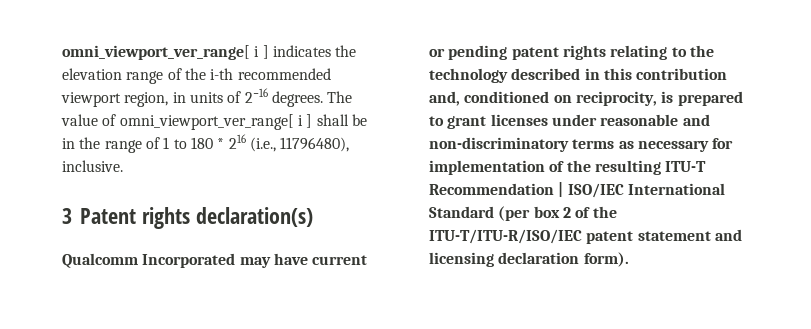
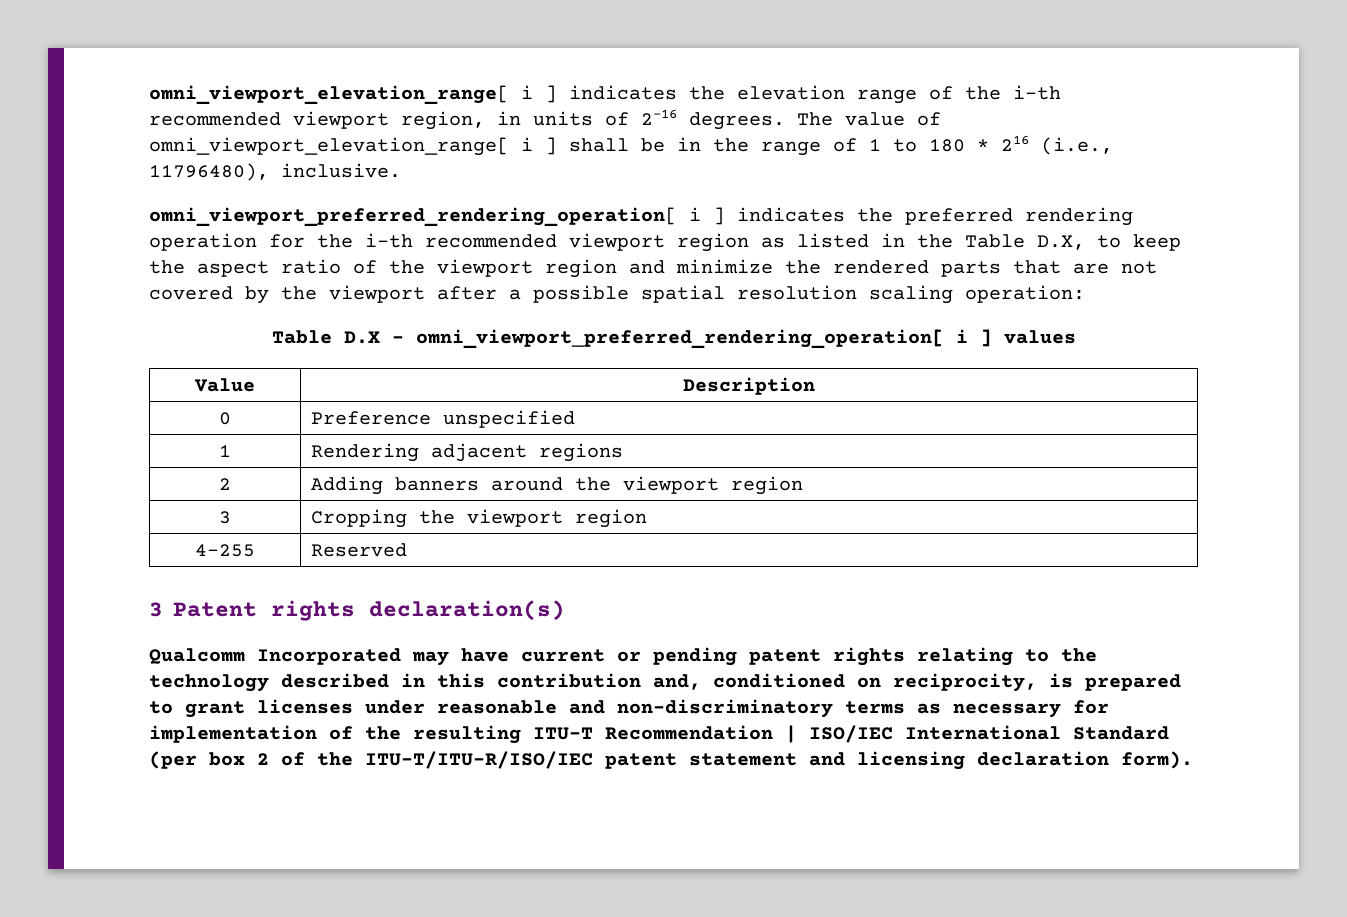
[62,45,250,60] omni_viewport_ver_range[ -> [149,85,509,105] omni_viewport_elevation_range[
[119,114,294,130] omni_viewport_ver_range[ -> [149,137,509,156] omni_viewport_elevation_range[
(123, 166) none -> [149,207,1133,227] [149,233,1181,252] [149,259,1157,278] [149,285,1085,304] [271,329,1076,349] [194,378,255,392] [683,377,815,395] [219,412,231,425] [310,410,575,428] [219,445,231,457] [310,443,623,462] [219,478,231,490] [310,476,803,495] [219,511,231,524] [310,509,647,528] [195,544,255,557] [310,543,407,557] // omni_viewport_preferred_rendering_operation[ i ] indicates the preferred rendering operation for the i-th recommended viewport region as listed in the Table D.X, to keep the aspect ratio of the viewport region and minimize the rendered parts that are not covered by the viewport after a possible spatial resolution scaling operation: // Table D.X – omni_viewport_preferred_rendering_operation[ i ] values // Value | Description // 0 | Preference unspecified // 1 | Rendering adjacent regions // 2 | Adding banners around the viewport region // 3 | Cropping the viewport region // 4-255 | Reserved

